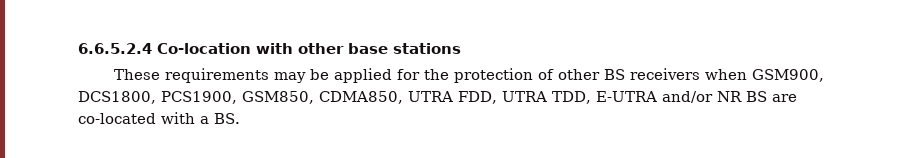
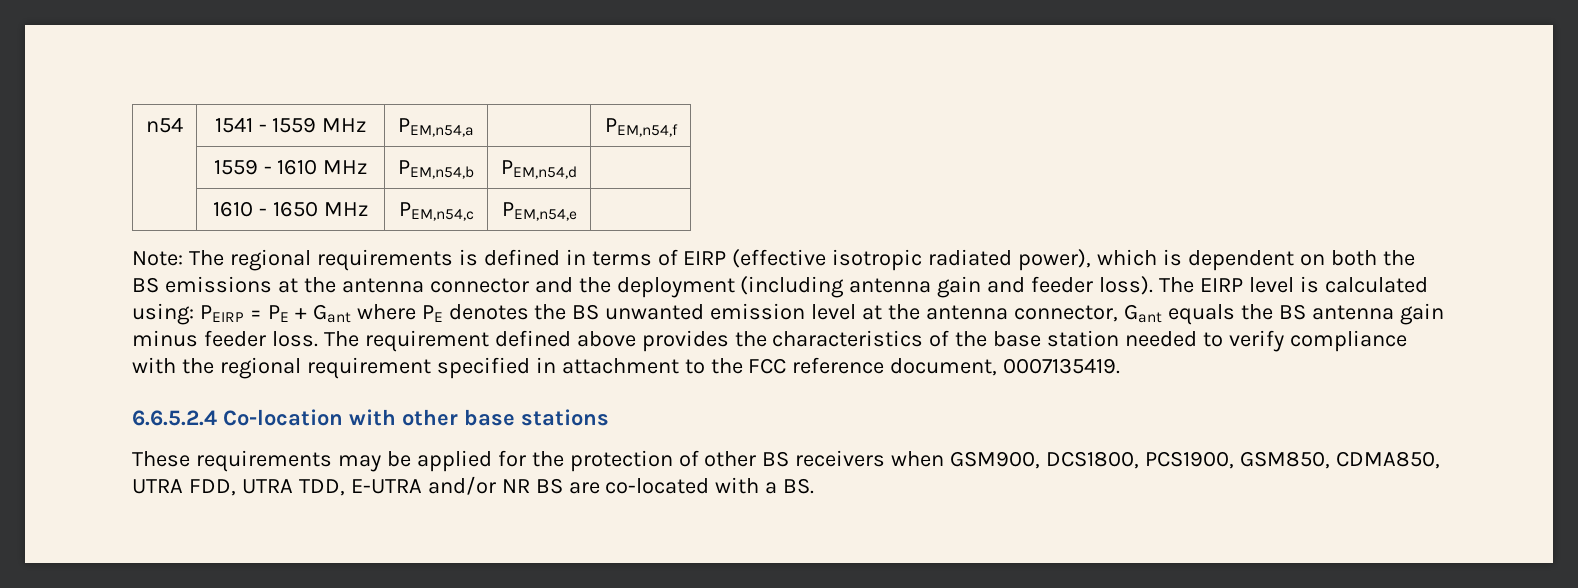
(78, 48) none -> [146,117,183,133] [214,117,367,133] [398,118,474,137] [604,118,678,137] [213,159,368,175] [398,160,474,179] [501,160,577,179] [213,201,368,217] [398,202,474,221] [501,202,577,221] [132,249,1415,271] [132,276,1428,298] [132,303,1444,325] [132,330,1407,352] [132,357,1121,379] n54 | 1541 - 1559 MHz | PEM,n54,a | | PEM,n54,f // | 1559 - 1610 MHz | PEM,n54,b | PEM,n54,d | // | 1610 - 1650 MHz | PEM,n54,c | PEM,n54,e | // Note: The regional requirements is defined in terms of EIRP (effective isotropic radiated power), which is dependent on both the BS emissions at the antenna connector and the deployment (including antenna gain and feeder loss). The EIRP level is calculated using: PEIRP = PE + Gant where PE denotes the BS unwanted emission level at the antenna connector, Gant equals the BS antenna gain minus feeder loss. The requirement defined above provides the characteristics of the base station needed to verify compliance with the regional requirement specified in attachment to the FCC reference document, 0007135419. //

